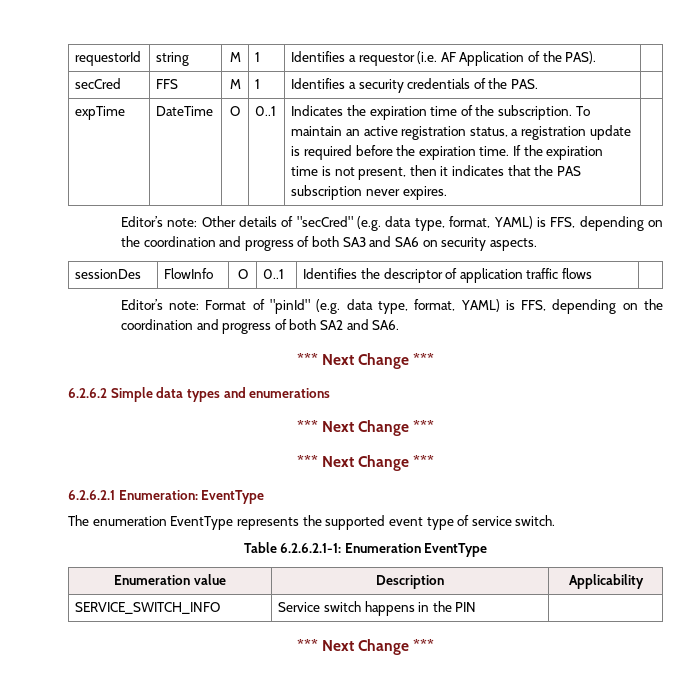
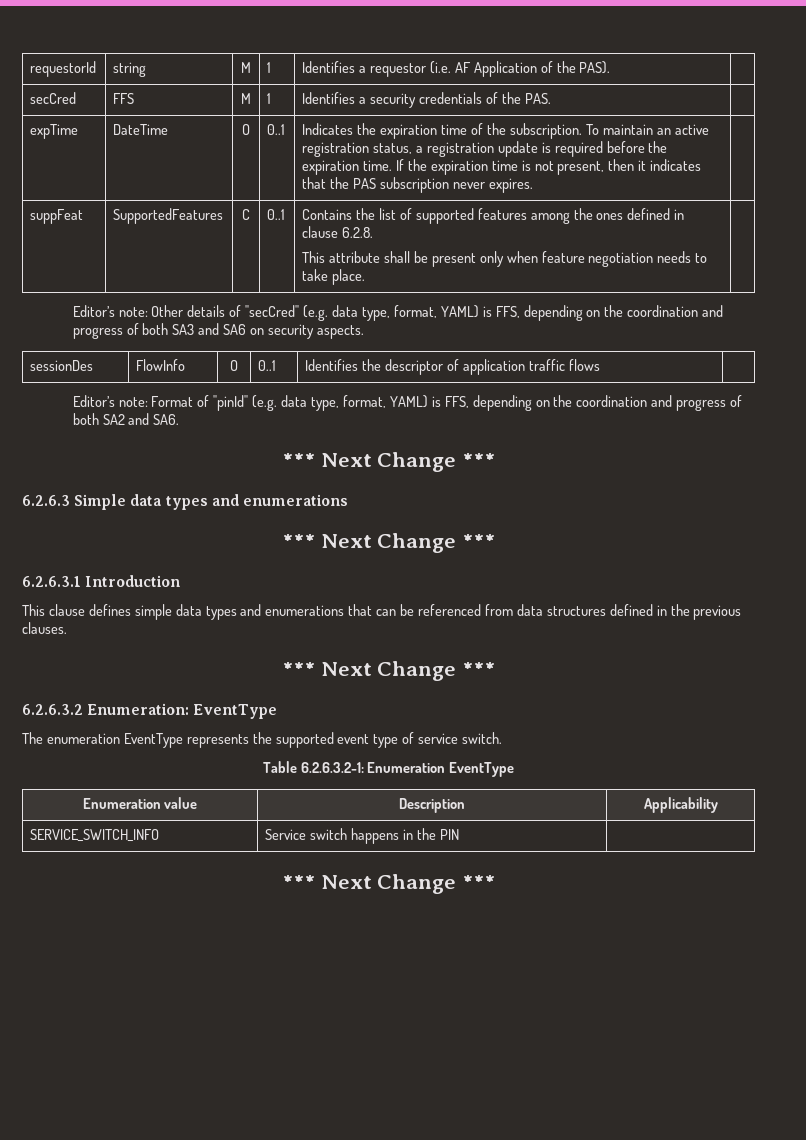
(447, 193) none -> [30,209,84,224] [113,208,224,224] [242,209,250,220] [267,209,286,220] [302,208,685,224] [302,226,374,238] [302,251,708,267] [302,269,366,285] // suppFeat | SupportedFeatures | C | 0..1 | Contains the list of supported features among the ones defined in clause 6.2.8. // This attribute shall be present only when feature negotiation needs to take place. |
[68,388,107,398] 6.2.6.2 -> [22,495,70,506] 6.2.6.3
[296,455,435,471] [68,490,115,500] // *** Next Change *** // 6.2.6.2.1 -> [22,575,181,587] [22,604,742,620] [22,622,67,634] [281,661,496,681] [22,704,83,715] // 6.2.6.3.1 Introduction // This clause defines simple data types and enumerations that can be referenced from data structures defined in the previous clauses. // *** Next Change *** // 6.2.6.3.2
[280,543,342,553] 6.2.6.2.1-1: -> [300,762,364,773] 6.2.6.3.2-1:

